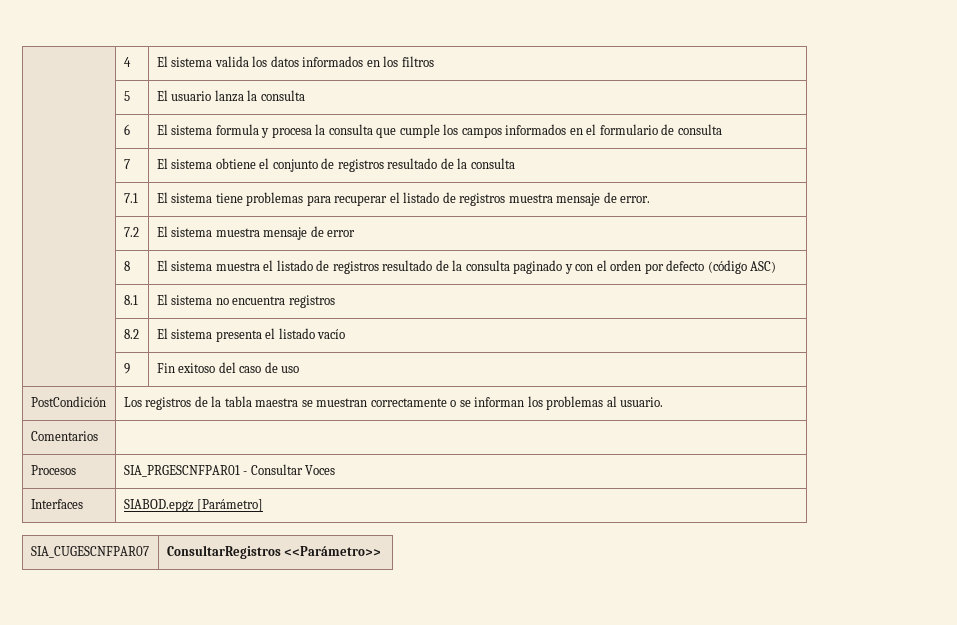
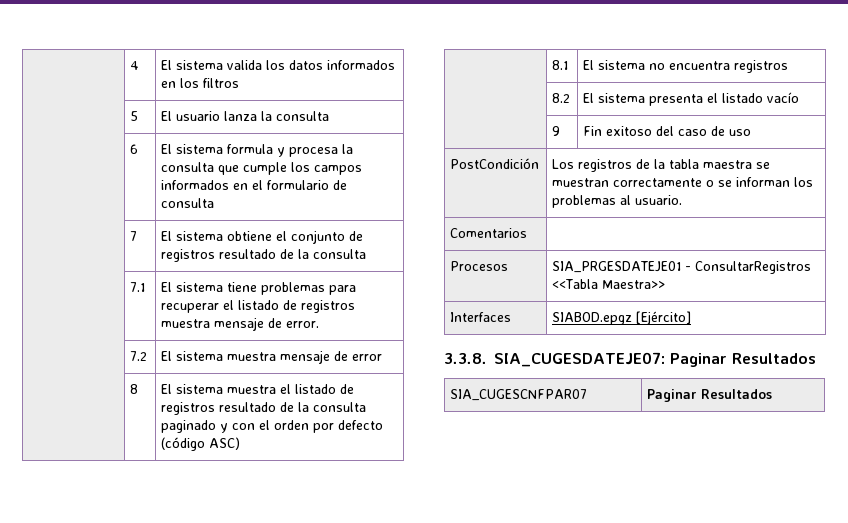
[123,464,336,477] [30,499,83,509] [123,499,264,512] SIA_PRGESCNFPAR01 - Consultar Voces // Interfaces | SIABOD.epgz [Parámetro] -> [552,261,812,274] [552,279,666,289] [450,312,512,322] [552,311,692,325] [444,352,816,367] SIA_PRGESDATEJE01 - ConsultarRegistros <<Tabla Maestra>> // Interfaces | SIABOD.epgz [Ejército] // 3.3.8. SIA_CUGESDATEJE07: Paginar Resultados
[166,545,382,559] ConsultarRegistros <<Parámetro>> -> [647,389,773,402] Paginar Resultados

